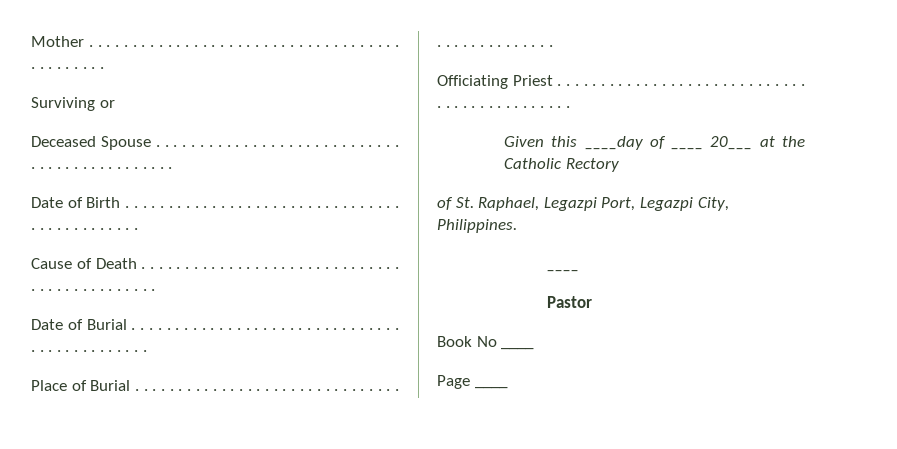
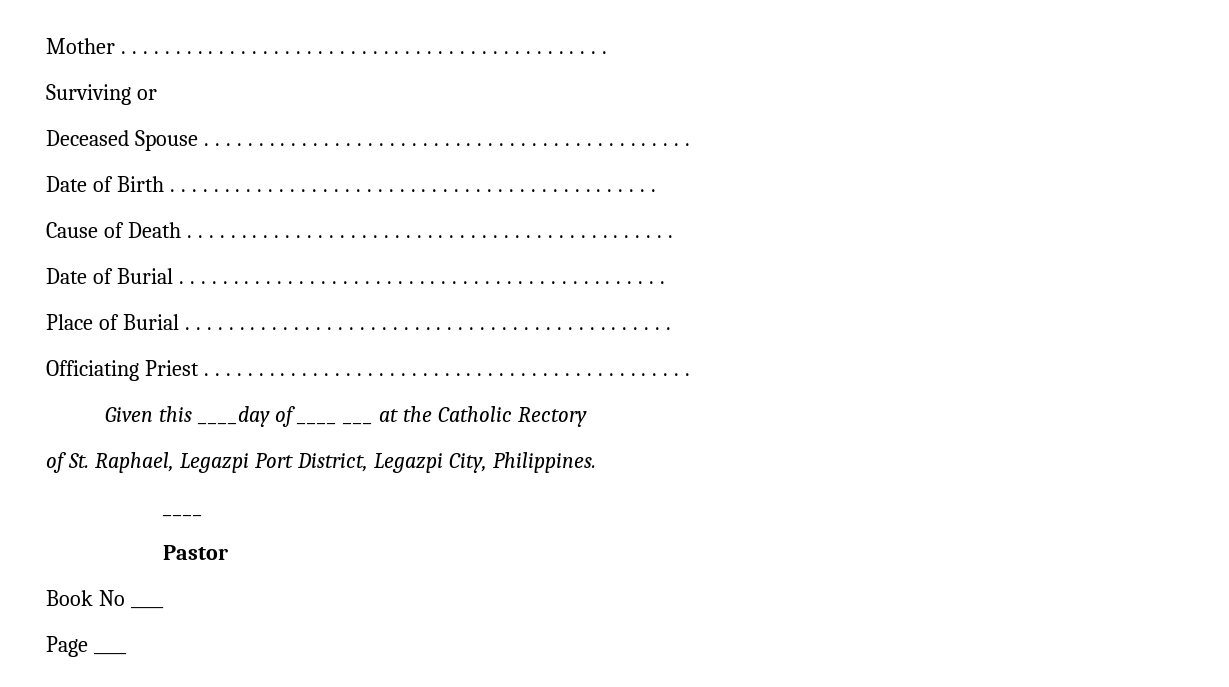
[710,136,753,150] 20___ -> [342,422,374,425] ___
[601,197,636,211] Port, -> [254,453,368,472] Port District,

